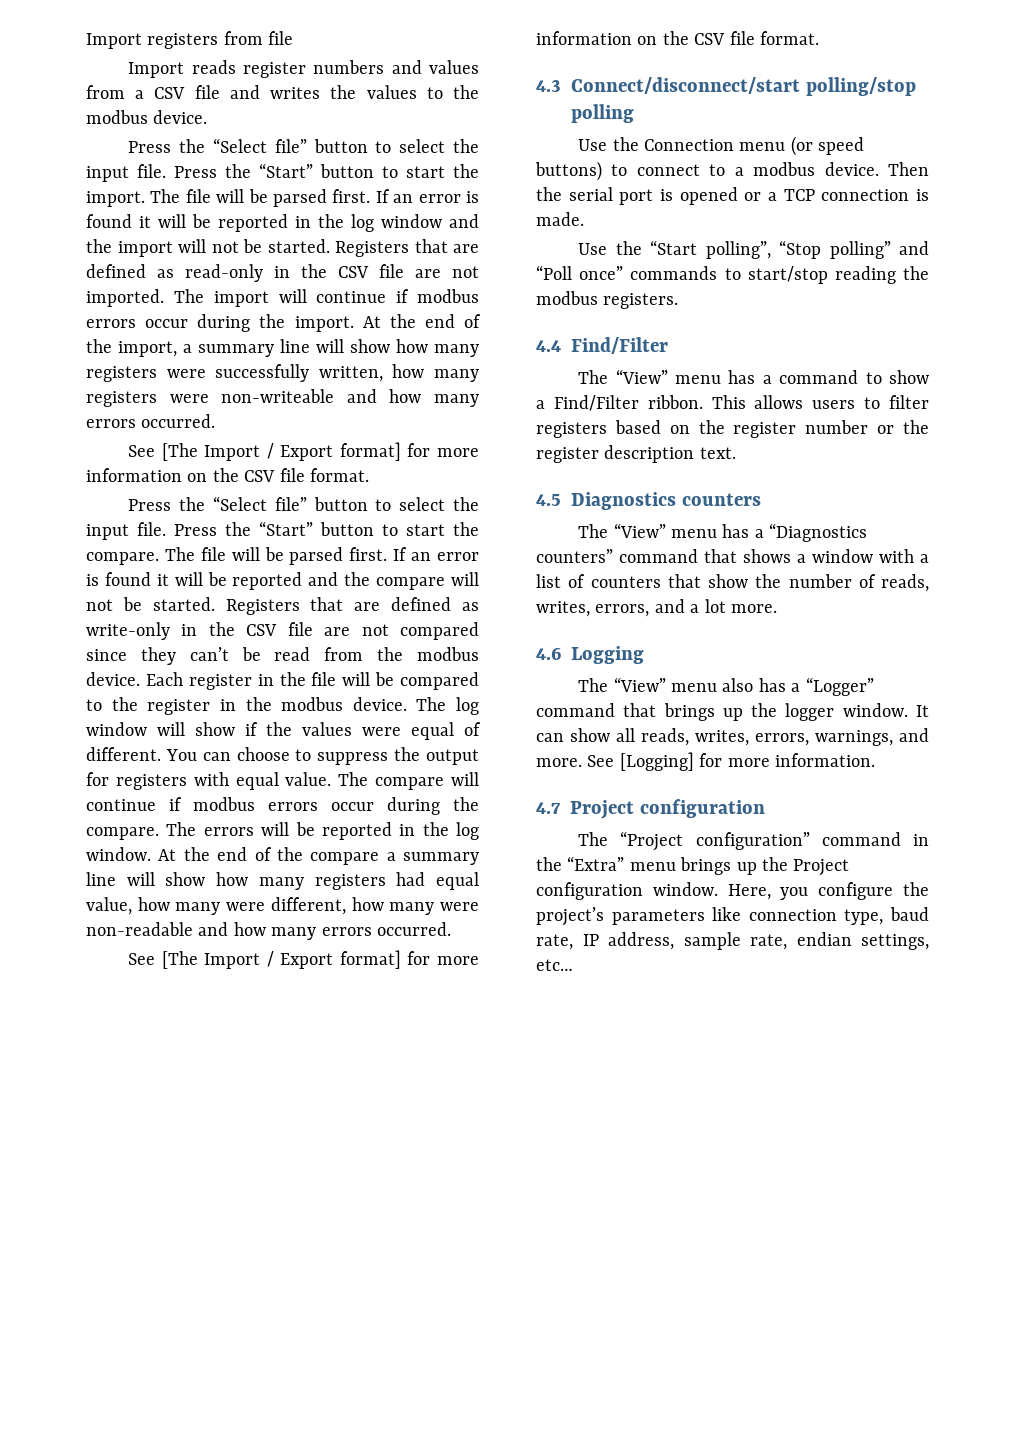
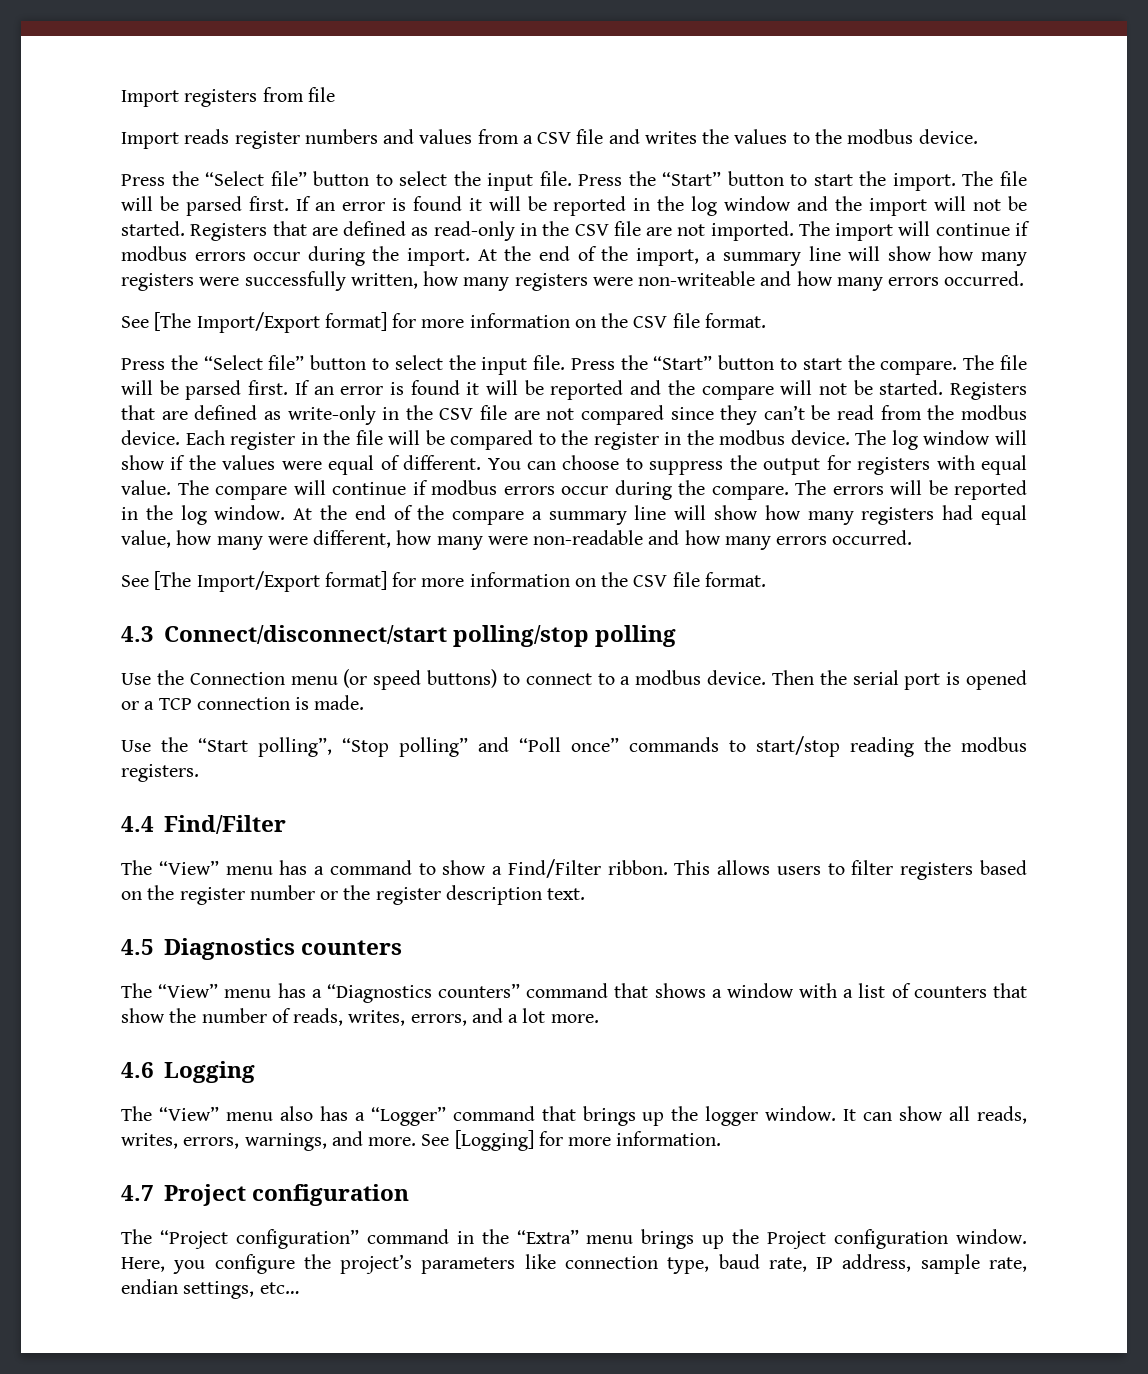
[204,443,334,461] Import / Export -> [196,312,320,333] Import/Export
[204,951,334,969] Import / Export -> [196,571,320,592] Import/Export

